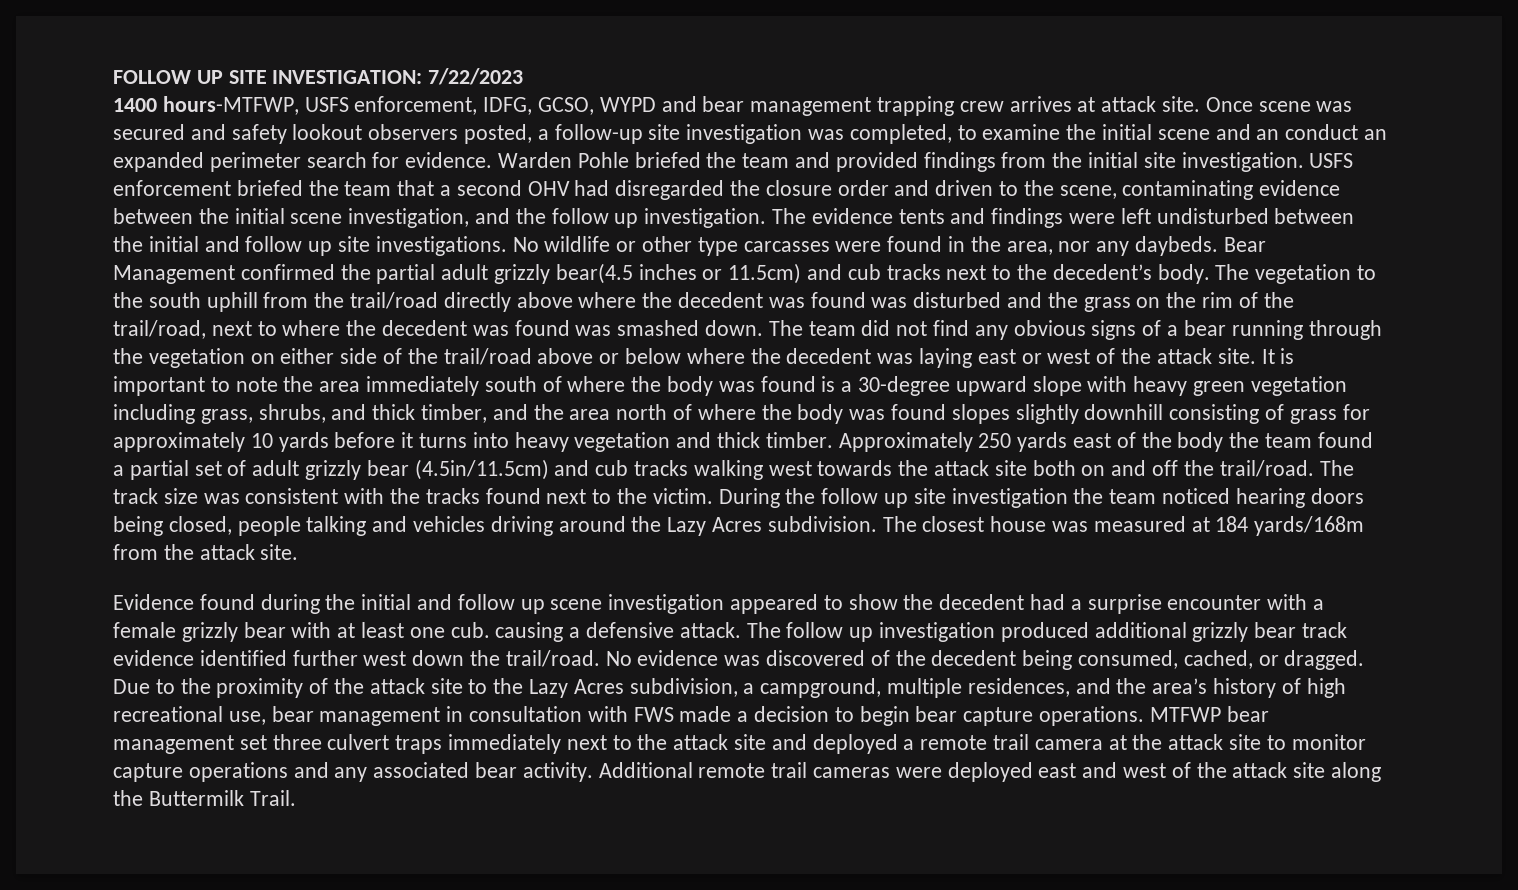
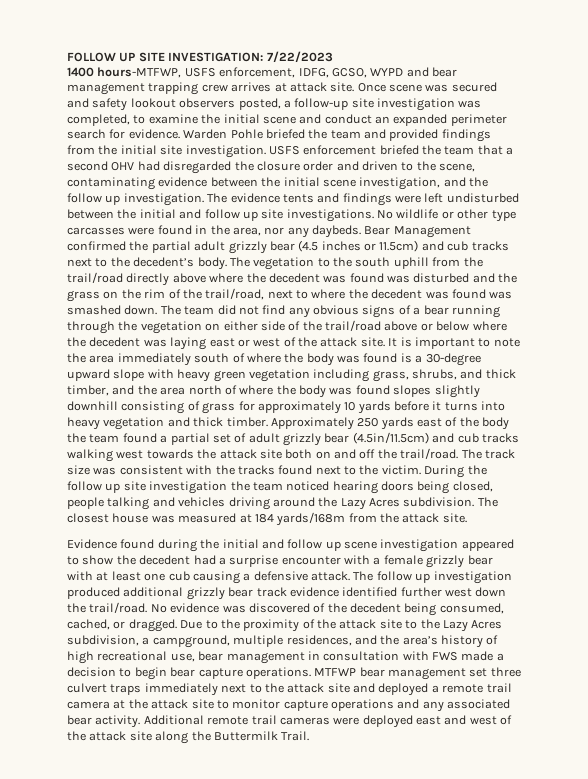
[1256,129,1280,140] an -> (322, 119) none
[555,263,633,284] bear(4.5 -> [269,240,319,252] bear (4.5
[450,622,490,638] cub. -> [168,571,190,581] cub

